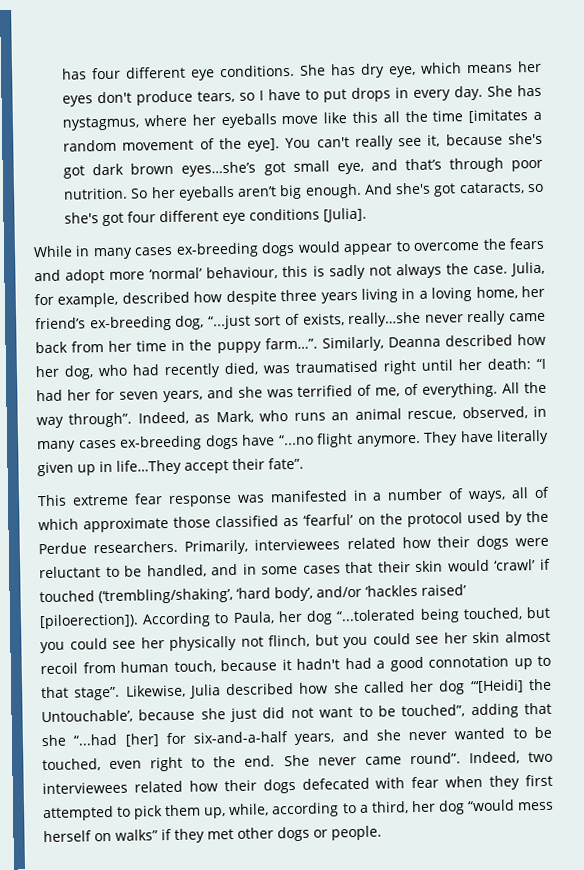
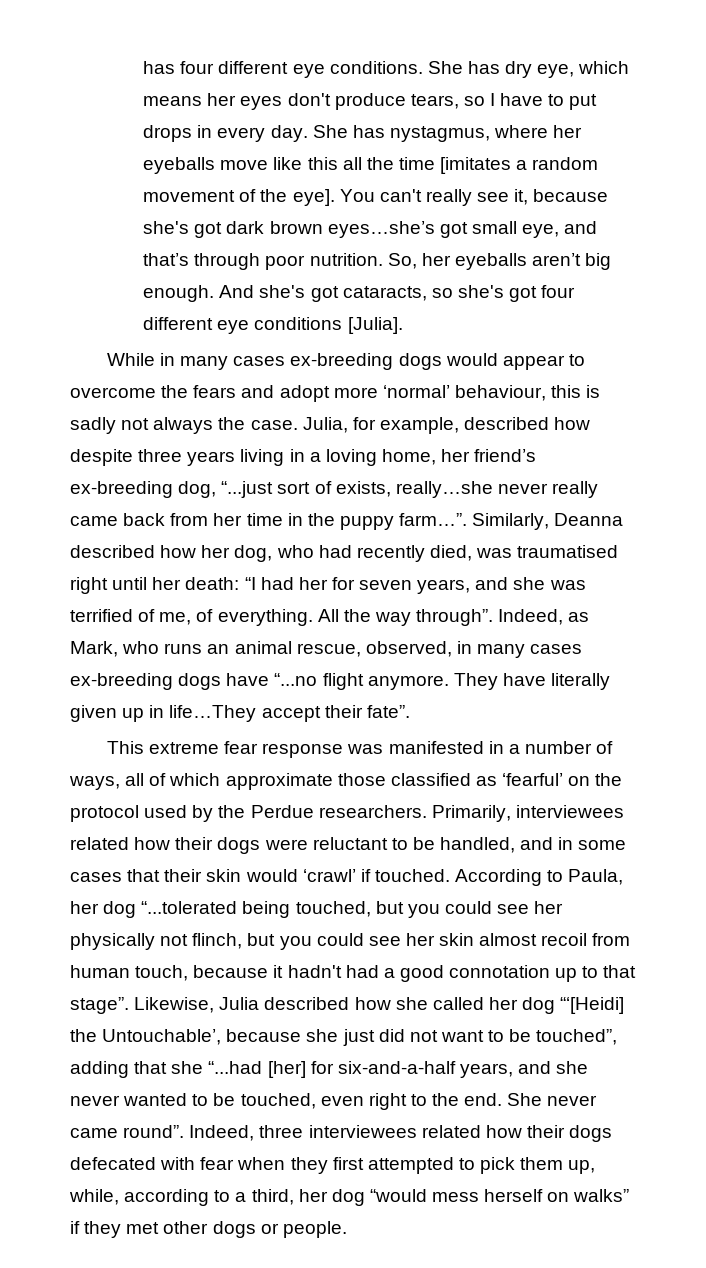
[130,188,149,199] So -> [387,253,417,269] So,
[39,584,467,605] [39,613,139,630] touched (‘trembling/shaking’, ‘hard body’, and/or ‘hackles raised’ [piloerection]). -> [374,869,450,882] touched.
[527,751,553,763] two -> [259,1125,304,1138] three

